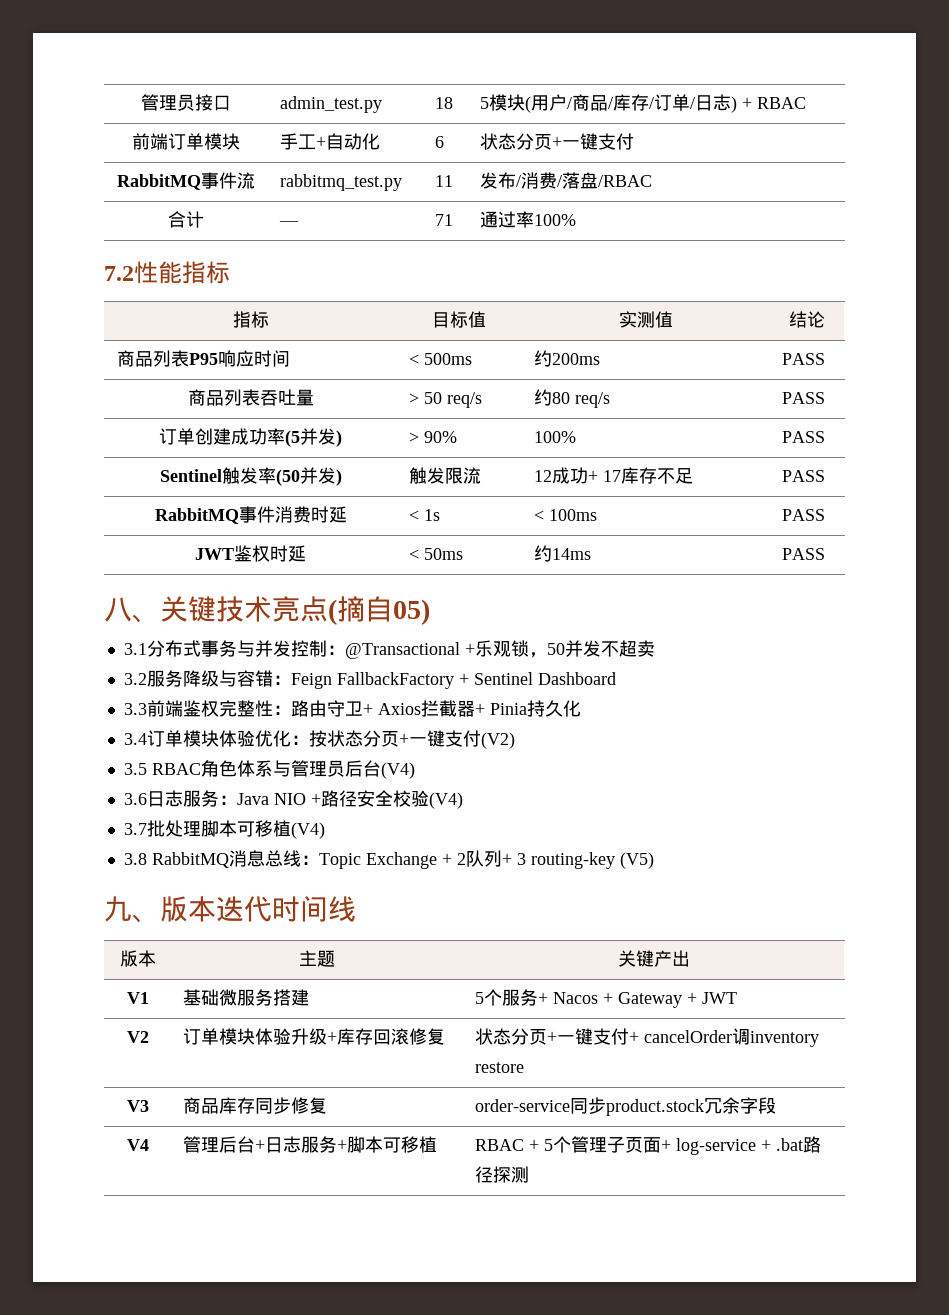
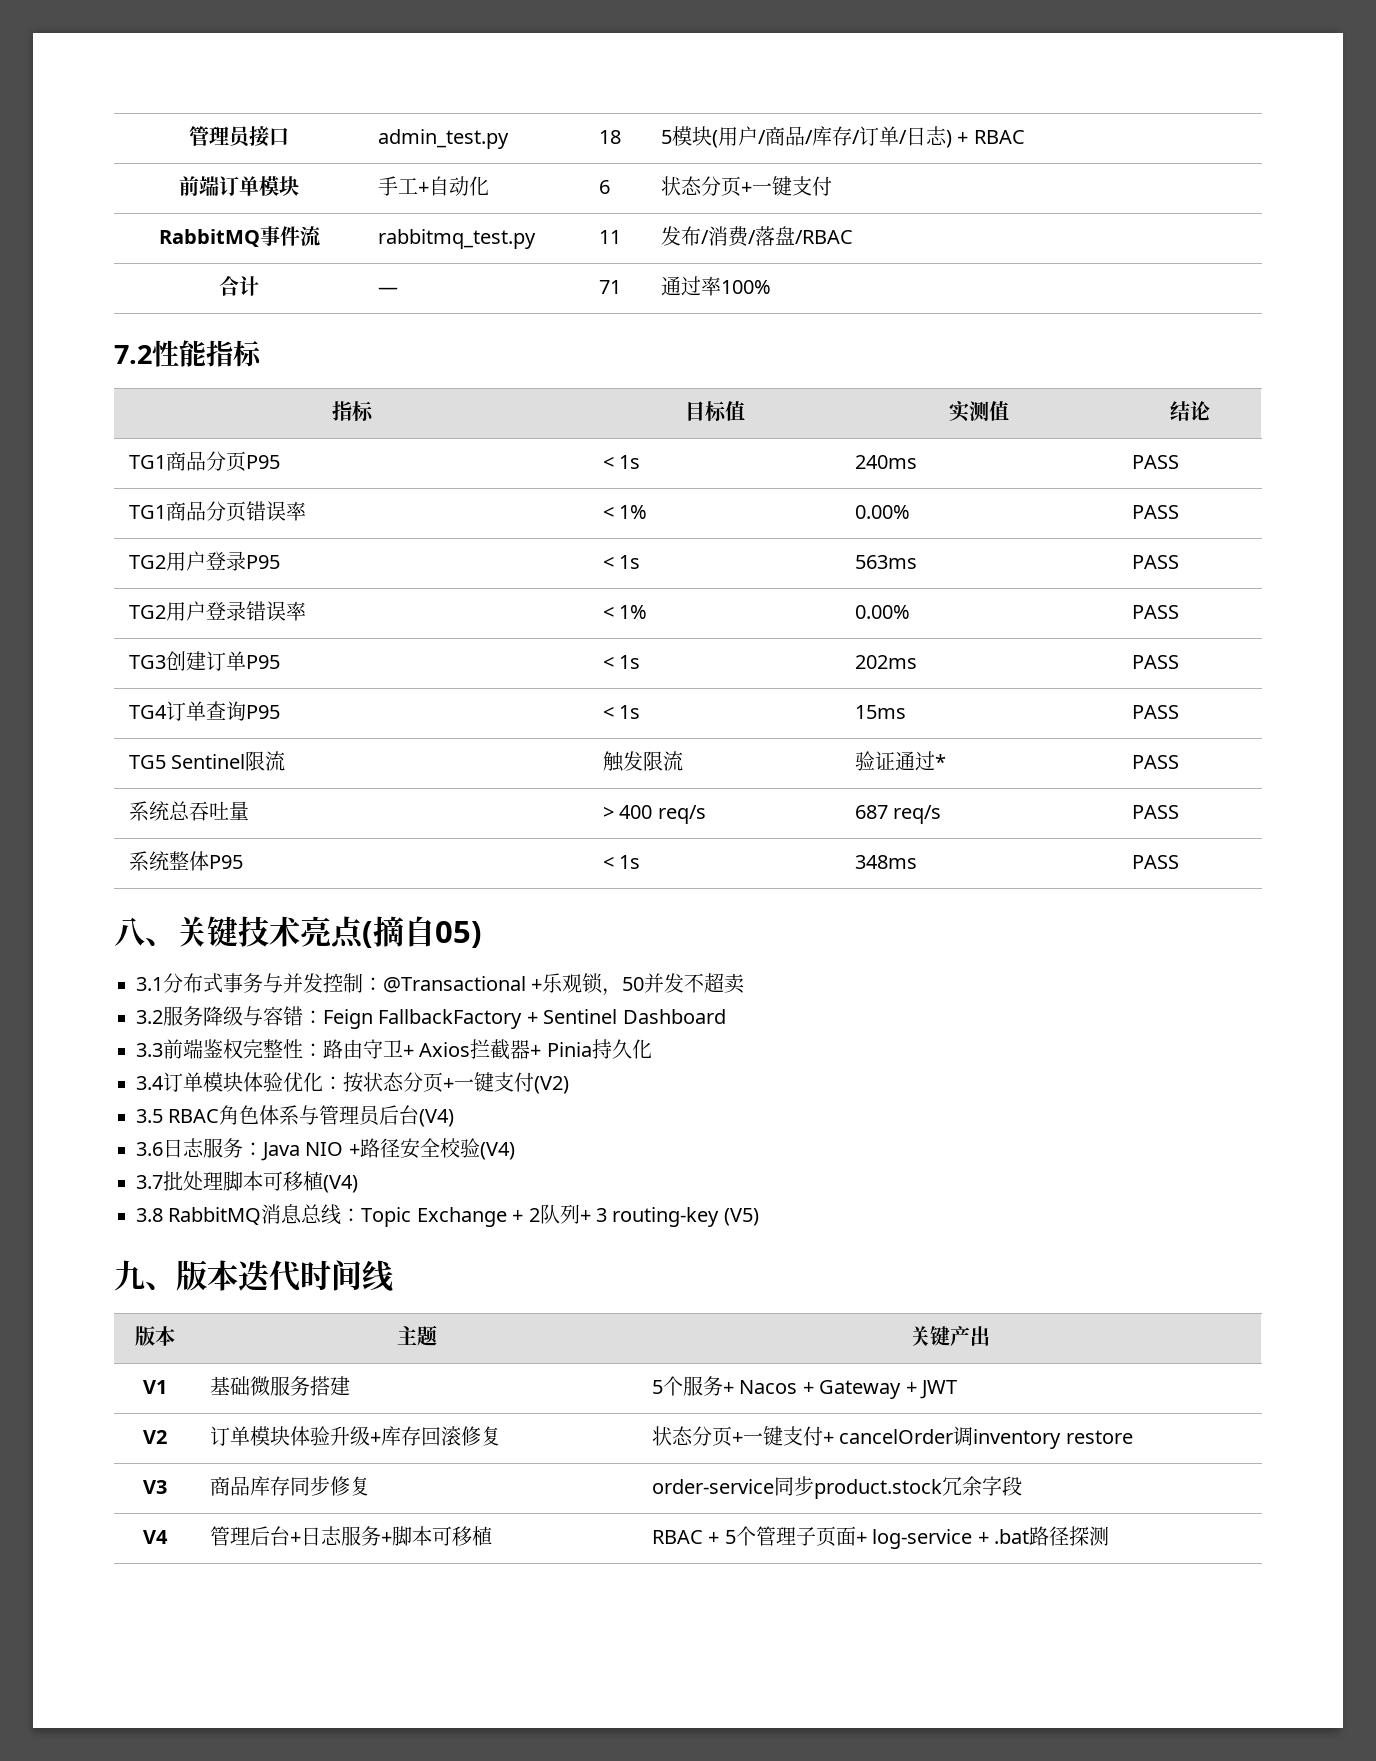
[116,350,290,367] [408,353,472,365] [533,350,600,367] [781,353,825,365] [187,389,314,406] [408,392,482,408] [533,389,610,408] [781,392,825,404] [159,428,342,447] [408,431,457,443] [533,431,576,443] [781,431,825,443] [159,467,342,486] [408,467,481,484] [533,467,693,484] [781,470,825,482] [154,506,347,524] [408,509,440,521] [533,509,597,521] [781,509,825,521] [195,545,306,562] [408,548,463,560] [533,545,591,562] 商品列表P95响应时间 | < 500ms | 约200ms | PASS // 商品列表吞吐量 | > 50 req/s | 约80 req/s | PASS // 订单创建成功率(5并发) | > 90% | 100% | PASS // Sentinel触发率(50并发) | 触发限流 | 12成功+ 17库存不足 | PASS // RabbitMQ事件消费时延 | < 1s | < 100ms | PASS // JWT鉴权时延 | < 50ms | 约14ms -> [128,451,280,471] [602,455,641,469] [854,455,917,469] [1131,455,1179,469] [128,501,306,521] [602,505,648,519] [854,505,910,519] [1131,505,1179,519] [128,551,280,571] [602,555,641,569] [854,555,917,569] [1131,555,1179,569] [128,601,306,621] [602,605,648,619] [854,605,910,619] [1131,605,1179,619] [128,651,280,671] [602,655,641,669] [854,655,917,669] [1131,655,1179,669] [128,701,280,721] [602,705,641,719] [854,705,906,719] [1131,705,1179,719] [128,751,286,771] [602,751,683,772] [854,751,946,771] [1131,755,1179,769] [128,801,249,821] [602,805,706,824] [854,805,942,824] [1131,805,1179,819] [128,851,243,871] [602,855,641,869] [854,855,917,869] TG1商品分页P95 | < 1s | 240ms | PASS // TG1商品分页错误率 | < 1% | 0.00% | PASS // TG2用户登录P95 | < 1s | 563ms | PASS // TG2用户登录错误率 | < 1% | 0.00% | PASS // TG3创建订单P95 | < 1s | 202ms | PASS // TG4订单查询P95 | < 1s | 15ms | PASS // TG5 Sentinel限流 | 触发限流 | 验证通过* | PASS // 系统总吞吐量 | > 400 req/s | 687 req/s | PASS // 系统整体P95 | < 1s | 348ms

